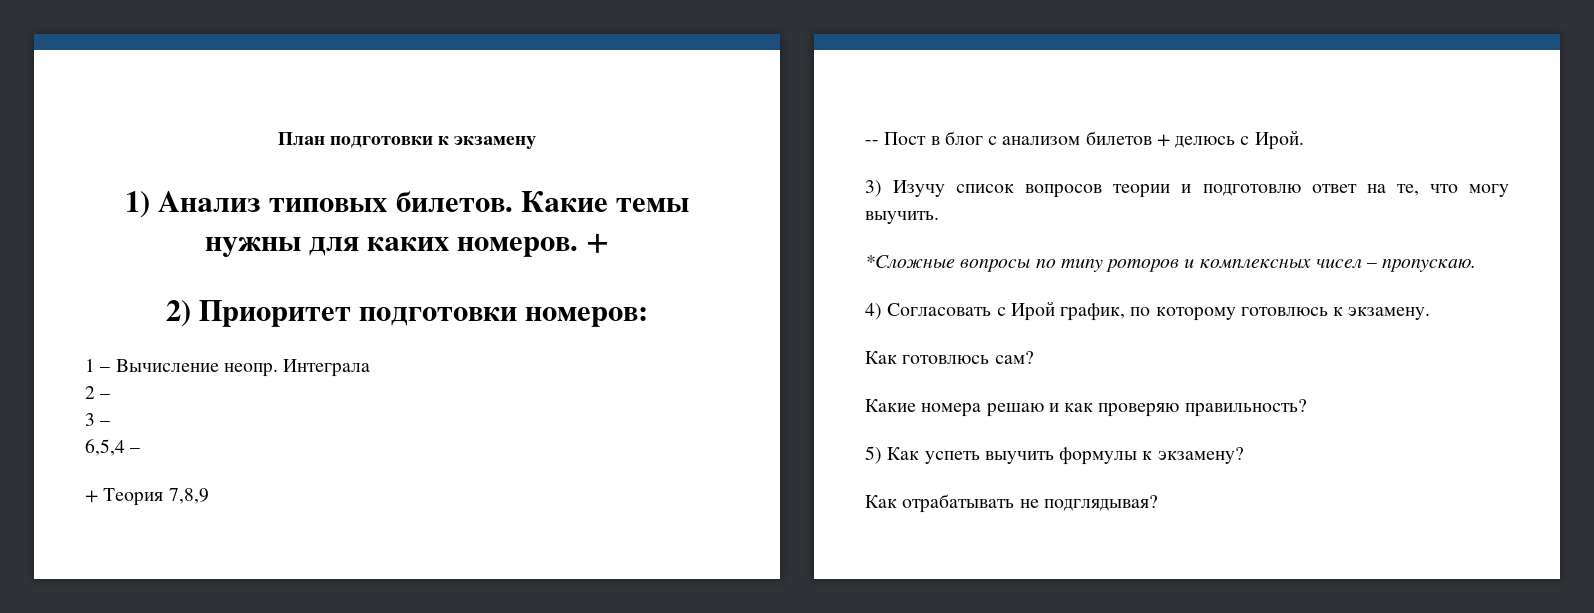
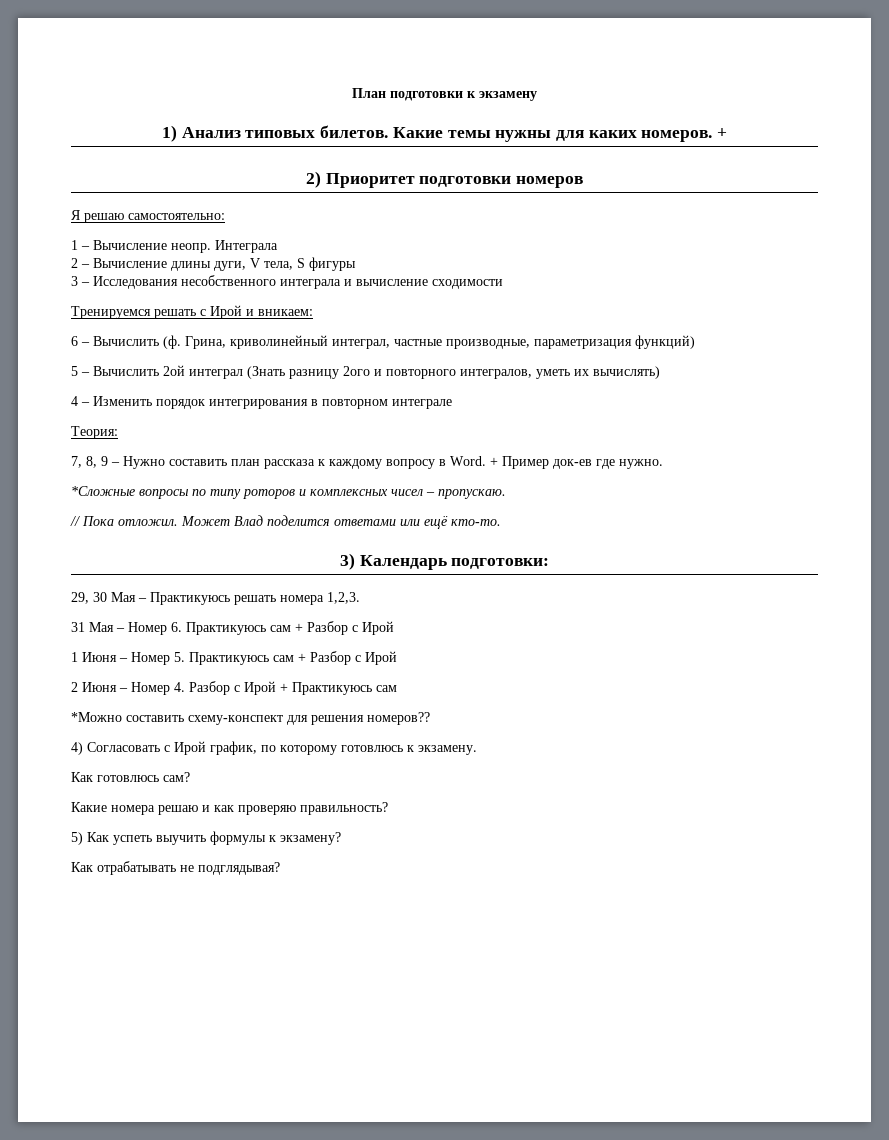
[525,307,649,327] номеров: -> [516,176,584,188] [71,210,225,223] номеров // Я решаю самостоятельно:
[85,413,111,426] [85,439,141,456] [85,488,209,506] [865,130,1304,150] [865,180,1510,198] [865,211,939,224] // 3 – // 6,5,4 – // + Теория 7,8,9 // -- Пост в блог с анализом билетов + делюсь с Ирой. // 3) Изучу список вопросов теории и подготовлю ответ на те, что могу выучить. -> [93,257,356,271] [71,275,503,289] [71,305,313,319] [71,335,695,349] [71,365,660,379] [71,396,452,409] [71,426,118,439] [71,456,663,469] Вычисление длины дуги, V тела, S фигуры // 3 – Исследования несобственного интеграла и вычисление сходимости // Тренируемся решать с Ирой и вникаем: // 6 – Вычислить (ф. Грина, криволинейный интеграл, частные производные, параметризация функций) // 5 – Вычислить 2ой интеграл (Знать разницу 2ого и повторного интегралов, уметь их вычислять) // 4 – Изменить порядок интегрирования в повторном интеграле // Теория: // 7, 8, 9 – Нужно составить план рассказа к каждому вопросу в Word. + Пример док-ев где нужно.
(1477, 265) none -> [70,515,501,529] [339,553,550,570] [71,592,360,605] [71,621,394,635] [71,651,397,665] [71,681,397,695] [71,712,430,725] // // Пока отложил. Может Влад поделится ответами или ещё кто-то. // 3) Календарь подготовки: // 29, 30 Мая – Практикуюсь решать номера 1,2,3. // 31 Мая – Номер 6. Практикуюсь сам + Разбор с Ирой // 1 Июня – Номер 5. Практикуюсь сам + Разбор с Ирой // 2 Июня – Номер 4. Разбор с Ирой + Практикуюсь сам // *Можно составить схему-конспект для решения номеров??

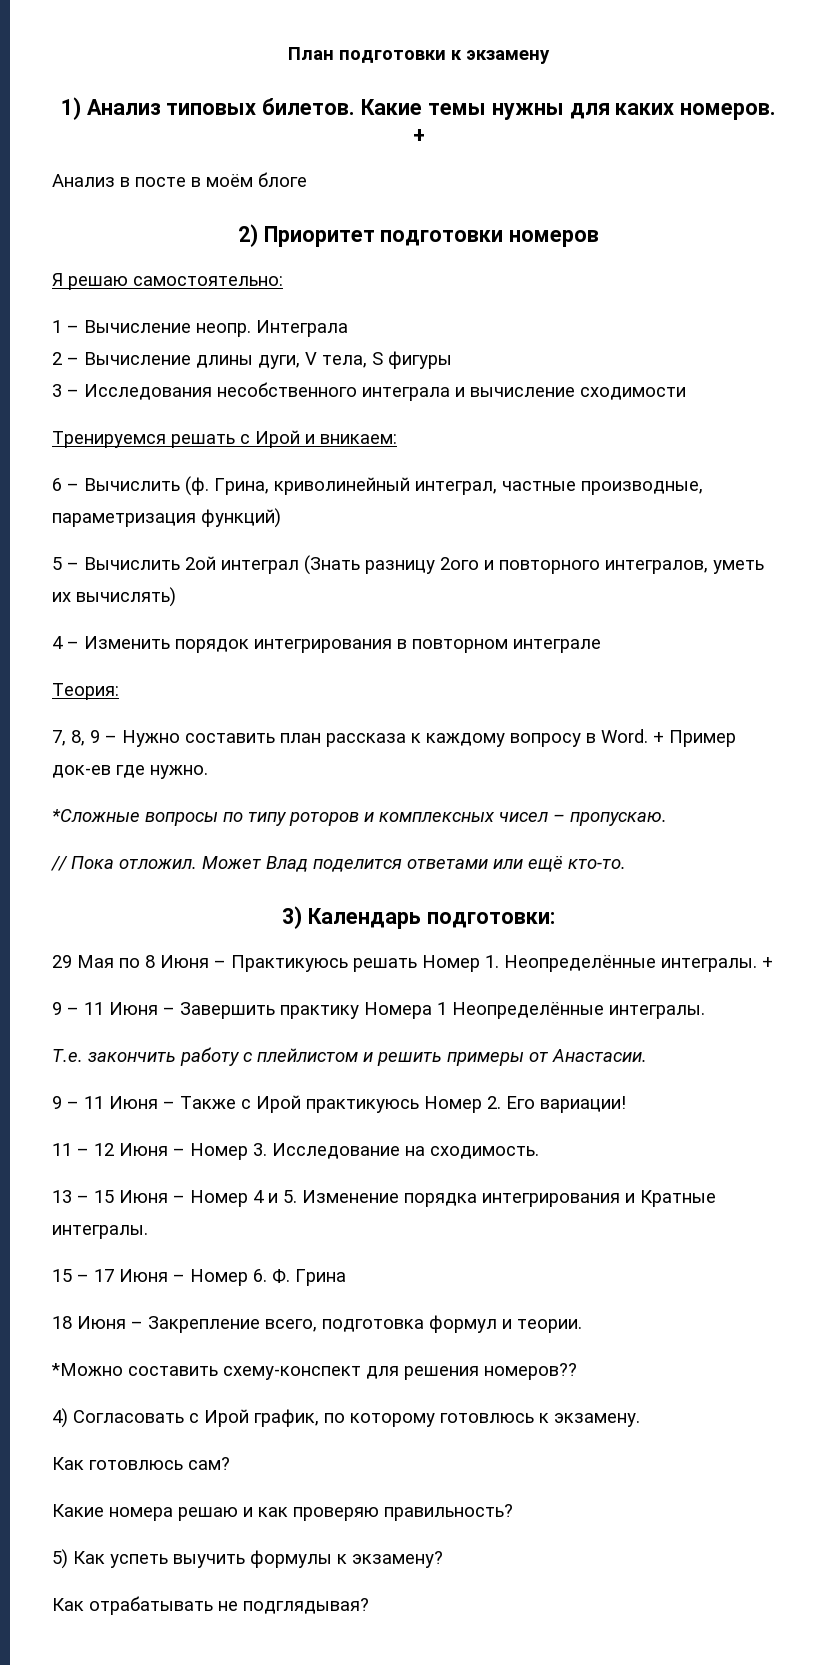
(728, 133) none -> [52,172,307,187] // Анализ в посте в моём блоге
[71,592,360,605] [71,621,394,635] [71,651,397,665] [71,681,397,695] 29, 30 Мая – Практикуюсь решать номера 1,2,3. // 31 Мая – Номер 6. Практикуюсь сам + Разбор с Ирой // 1 Июня – Номер 5. Практикуюсь сам + Разбор с Ирой // 2 Июня – Номер 4. Разбор с Ирой + Практикуюсь сам -> [52,955,773,972] [52,1002,705,1019] [52,1047,647,1066] [52,1095,626,1113] [52,1143,539,1160] [52,1190,716,1207] [52,1225,148,1239] [52,1269,346,1286] [52,1315,582,1333] 29 Мая по 8 Июня – Практикуюсь решать Номер 1. Неопределённые интегралы. + // 9 – 11 Июня – Завершить практику Номера 1 Неопределённые интегралы. // Т.е. закончить работу с плейлистом и решить примеры от Анастасии. // 9 – 11 Июня – Также с Ирой практикуюсь Номер 2. Его вариации! // 11 – 12 Июня – Номер 3. Исследование на сходимость. // 13 – 15 Июня – Номер 4 и 5. Изменение порядка интегрирования и Кратные интегралы. // 15 – 17 Июня – Номер 6. Ф. Грина // 18 Июня – Закрепление всего, подготовка формул и теории.

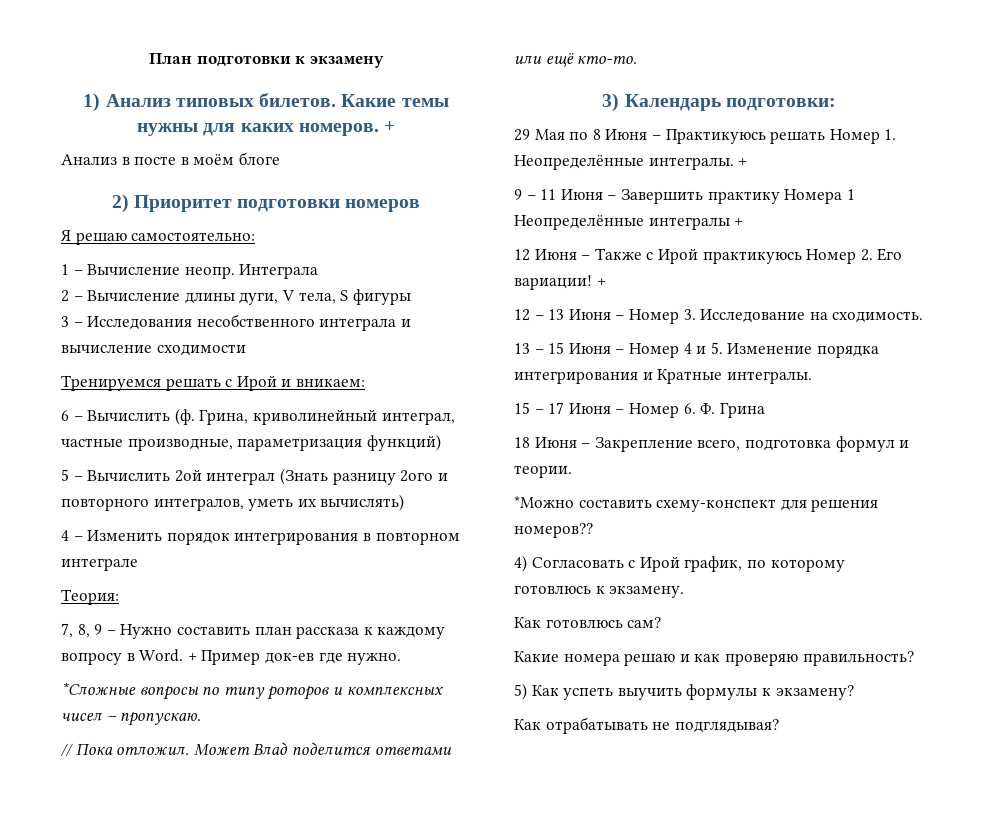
[609,1005,705,1019] [52,1047,647,1066] [52,1096,104,1109] интегралы. // Т.е. закончить работу с плейлистом и решить примеры от Анастасии. // 9 – 11 -> [648,217,744,230] [514,249,530,261] интегралы + // 12
[52,1143,114,1156] // 11 – 12 -> [596,278,606,286] [514,309,565,321] + // 12 – 13

